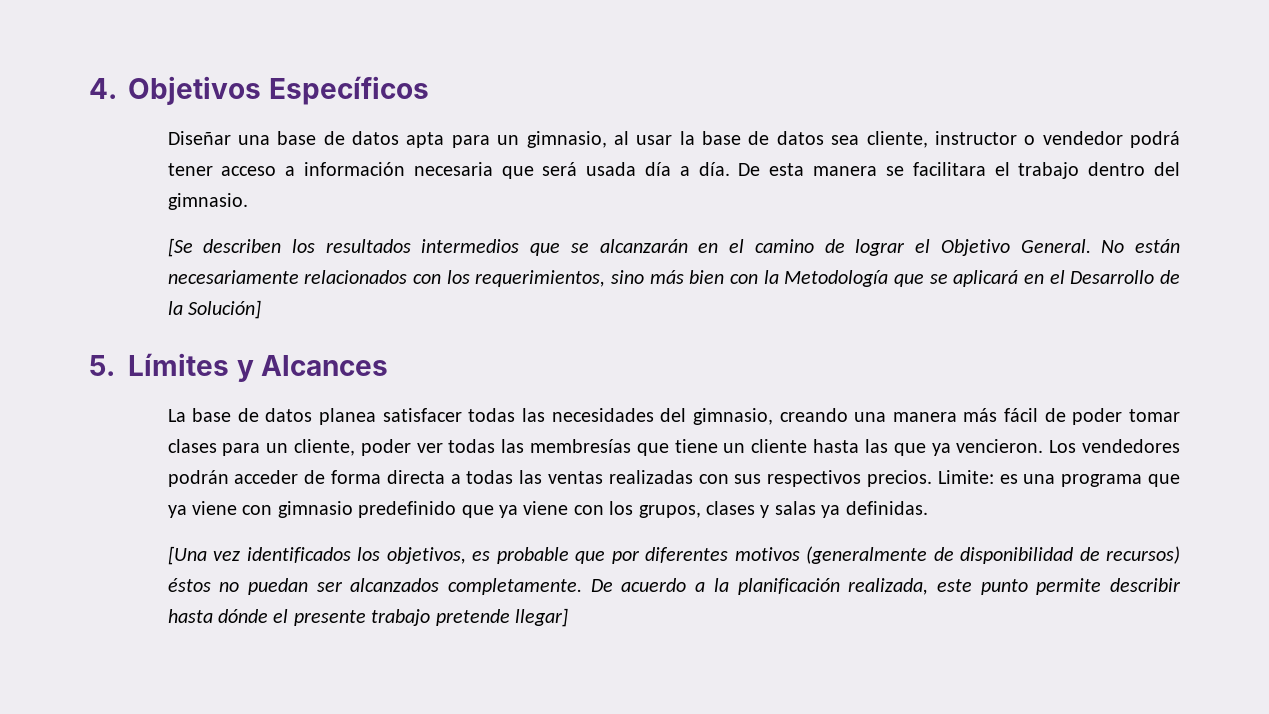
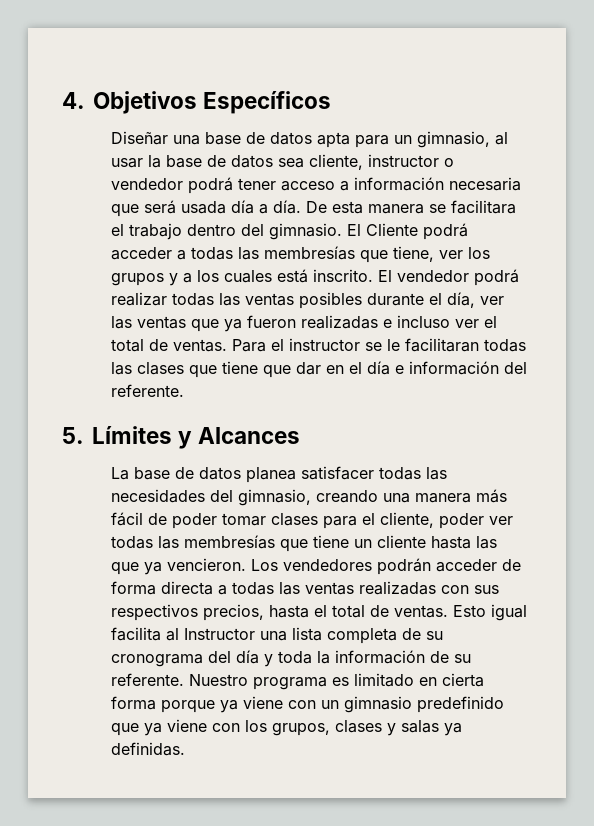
[167,238,1180,257] [167,270,1181,287] [167,300,261,319] // [Se describen los resultados intermedios que se alcanzarán en el camino de lograr el Objetivo General. No están necesariamente relacionados con los requerimientos, sino más bien con la Metodología que se aplicará en el Desarrollo de la Solución] -> [346,223,468,240] [110,246,490,263] [110,269,519,286] [110,292,504,309] [110,315,497,332] [110,338,526,352] [110,361,527,378] [110,384,184,397] El Cliente podrá acceder a todas las membresías que tiene, ver los grupos y a los cuales está inscrito. El vendedor podrá realizar todas las ventas posibles durante el día, ver las ventas que ya fueron realizadas e incluso ver el total de ventas. Para el instructor se le facilitaran todas las clases que tiene que dar en el día e información del referente.
[266,443,289,453] un -> [361,513,375,525] el
[866,470,1180,487] [167,501,273,518] precios. Limite: es una programa que ya viene con -> [202,604,527,621] [110,627,443,644] [110,650,471,667] [110,673,484,690] [110,696,339,713] precios, hasta el total de ventas. Esto igual facilita al Instructor una lista completa de su cronograma del día y toda la información de su referente. Nuestro programa es limitado en cierta forma porque ya viene con un
[167,546,1180,565] [167,578,1181,595] [167,608,568,627] // [Una vez identificados los objetivos, es probable que por diferentes motivos (generalmente de disponibilidad de recursos) éstos no puedan ser alcanzados completamente. De acuerdo a la planificación realizada, este punto permite describir hasta dónde el presente trabajo pretende llegar] -> (185, 749) none

